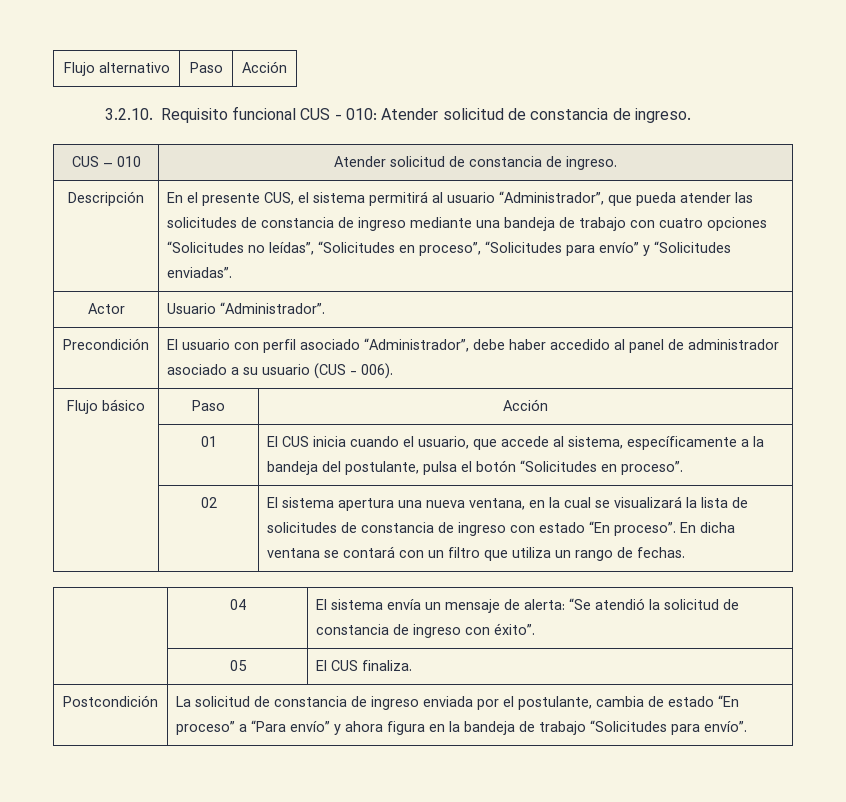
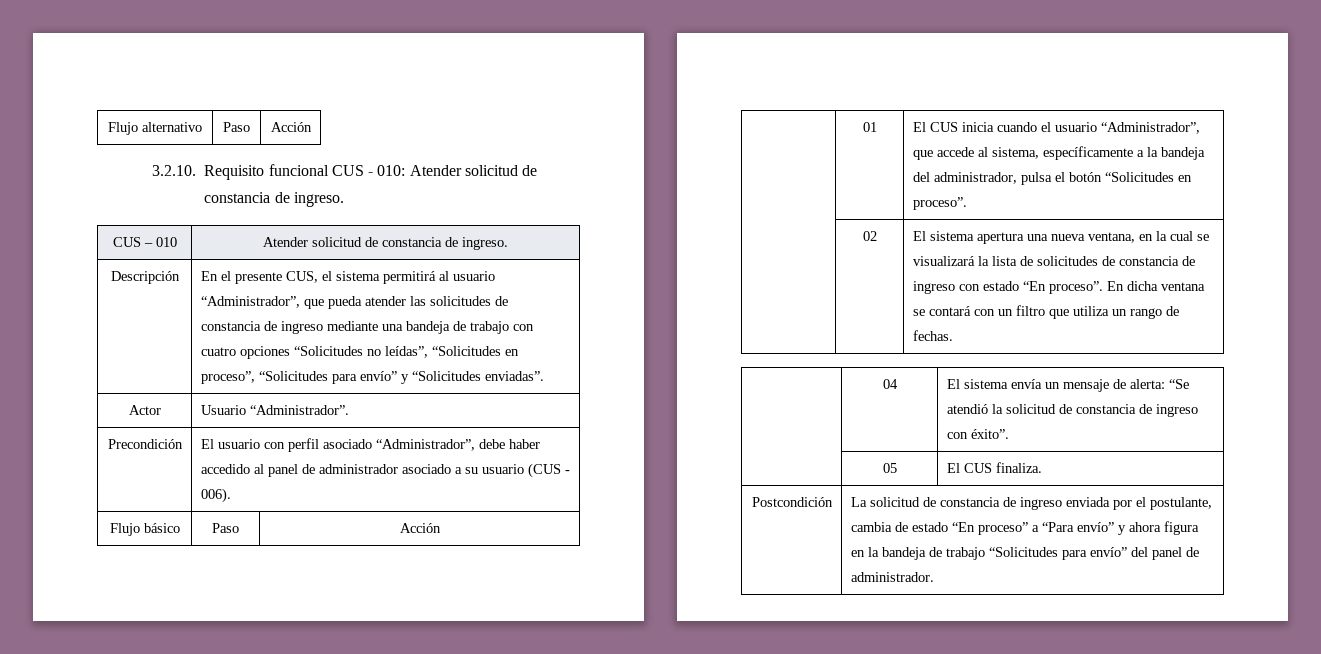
[418,436,470,449] usuario, -> [1054,122,1200,134] usuario “Administrador”,
[345,461,420,475] postulante, -> [933,172,1017,184] administrador,
[704,721,748,732] envío”. -> [1089,547,1199,560] [850,572,934,582] envío” del panel de administrador.

